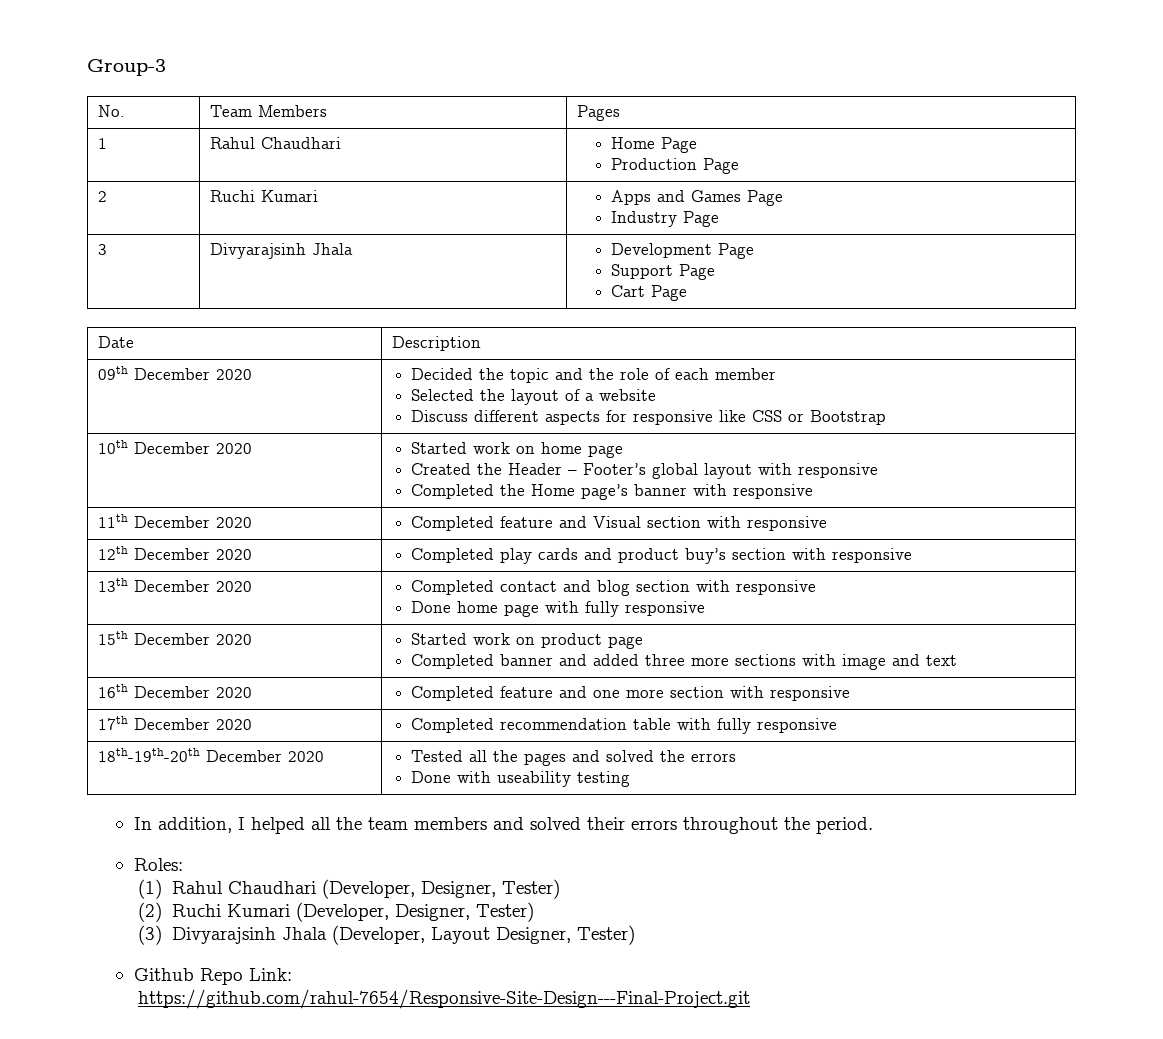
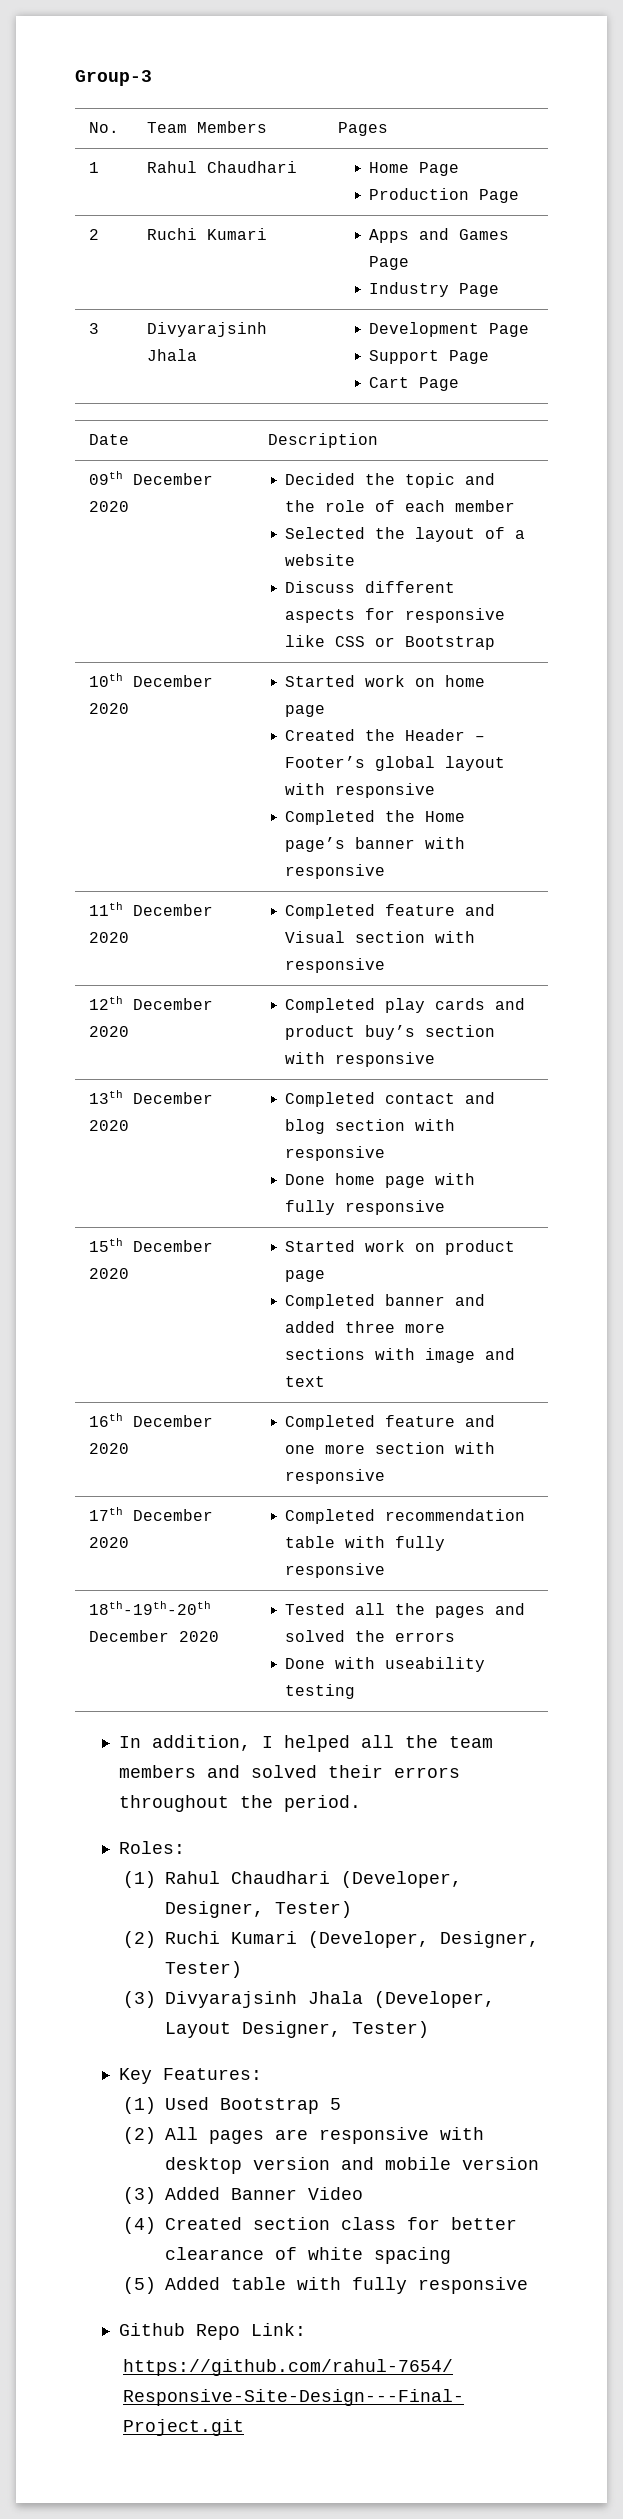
(635, 935) none -> [118,2068,262,2084] [122,2097,341,2114] [122,2127,484,2144] [164,2157,539,2174] [122,2187,363,2204] [122,2217,517,2234] [164,2247,451,2264] [122,2277,528,2294] // Key Features: // (1) Used Bootstrap 5 // (2) All pages are responsive with desktop version and mobile version // (3) Added Banner Video // (4) Created section class for better clearance of white spacing // (5) Added table with fully responsive

